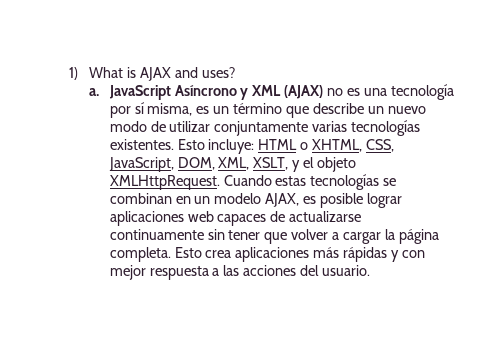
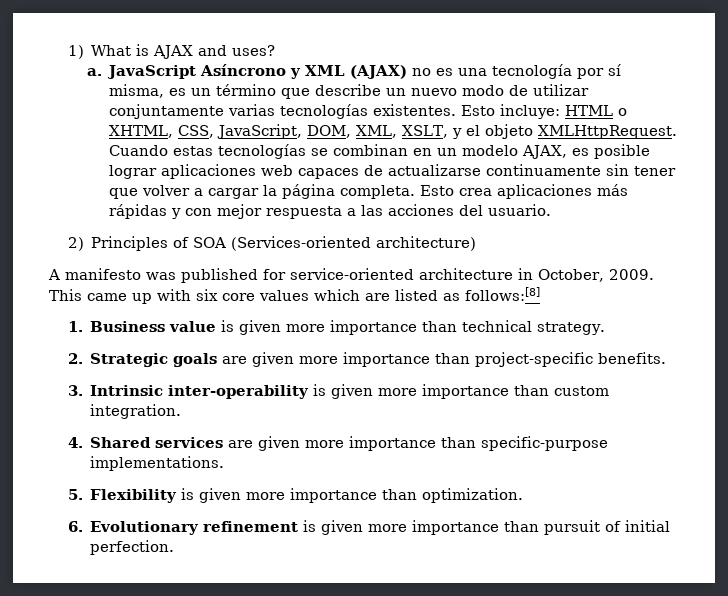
(371, 270) none -> [67,236,477,251] [48,268,654,283] [49,287,540,304] [67,320,606,335] [67,352,667,367] [67,384,610,399] [90,404,182,419] [67,436,609,451] [90,456,225,471] [67,488,524,503] [67,520,671,535] [90,540,175,555] // 2) Principles of SOA (Services-oriented architecture) // A manifesto was published for service-oriented architecture in October, 2009. This came up with six core values which are listed as follows:[8] // 1. Business value is given more importance than technical strategy. // 2. Strategic goals are given more importance than project-specific benefits. // 3. Intrinsic inter-operability is given more importance than custom integration. // 4. Shared services are given more importance than specific-purpose implementations. // 5. Flexibility is given more importance than optimization. // 6. Evolutionary refinement is given more importance than pursuit of initial perfection.

